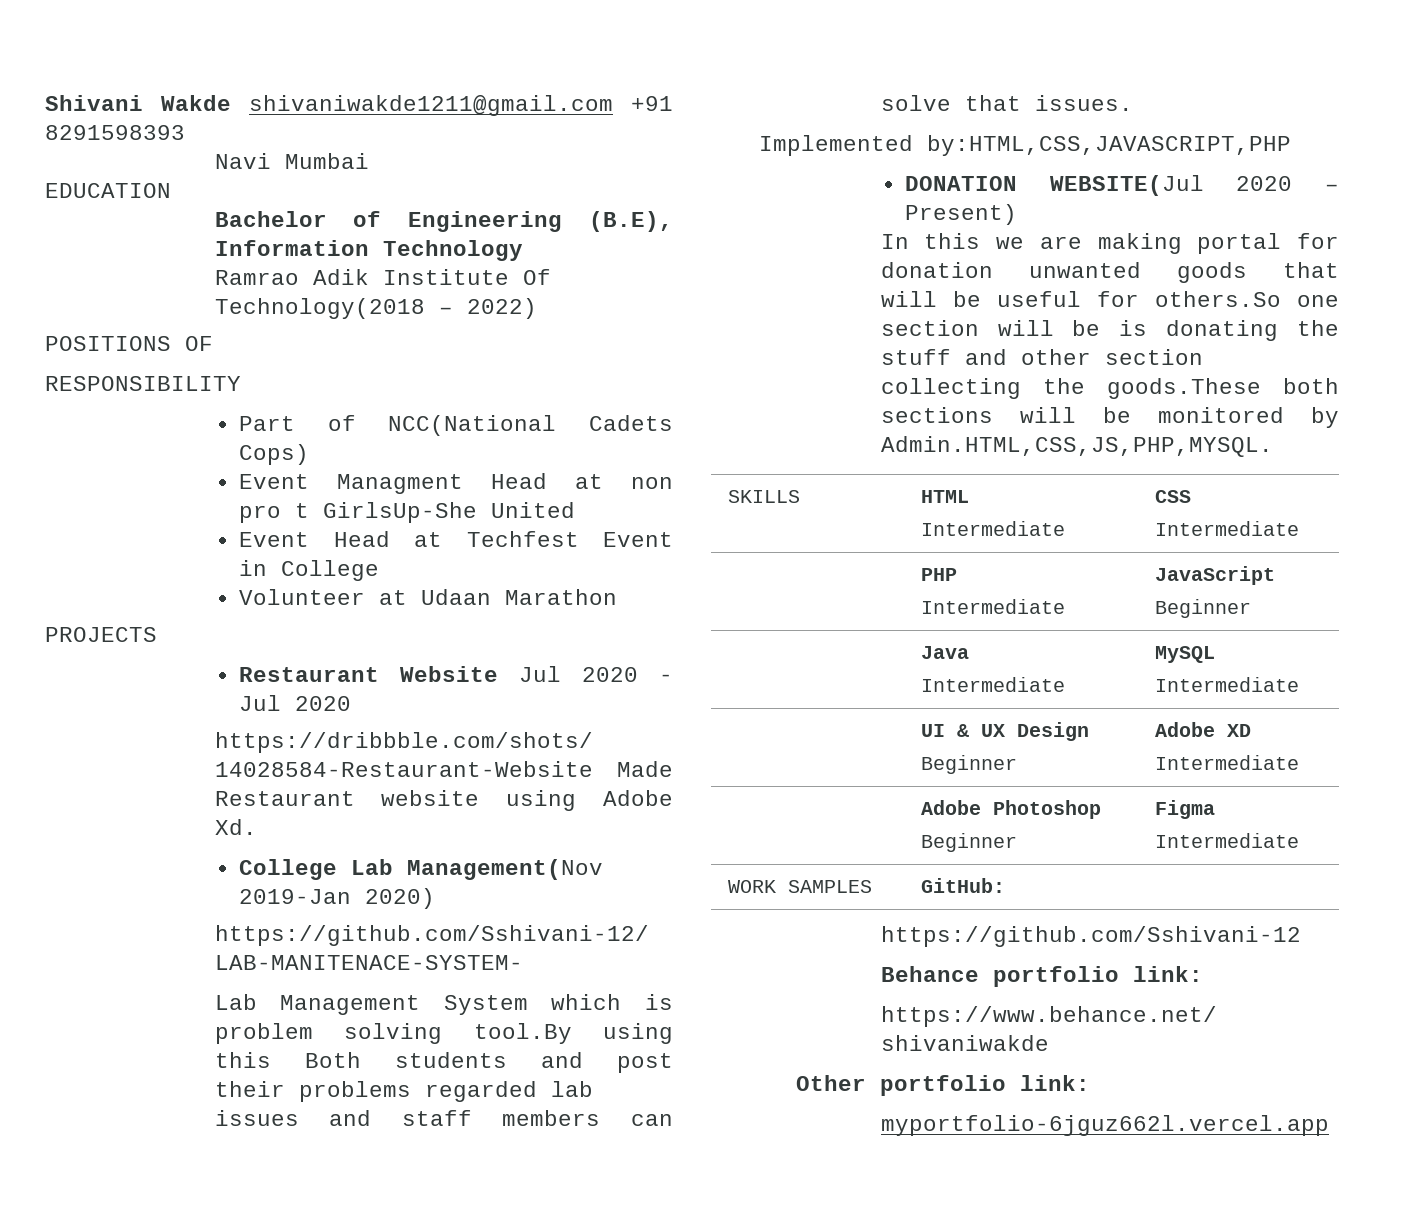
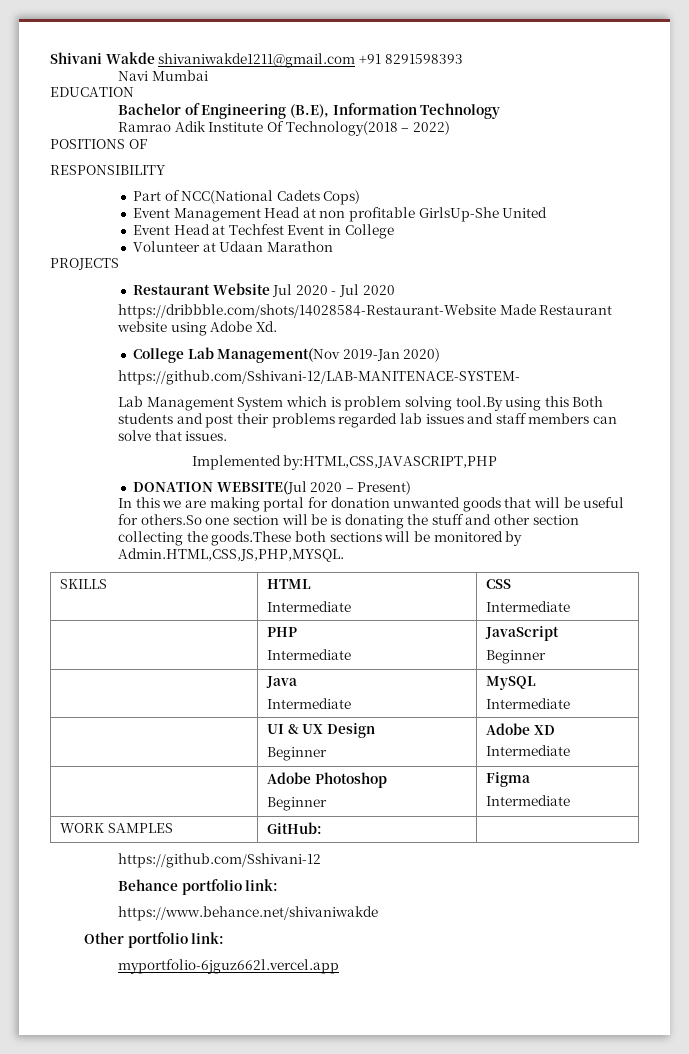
[337,474,464,494] Managment -> [173,208,261,222] Management
[239,503,310,523] pro t -> [349,207,416,222] profitable

